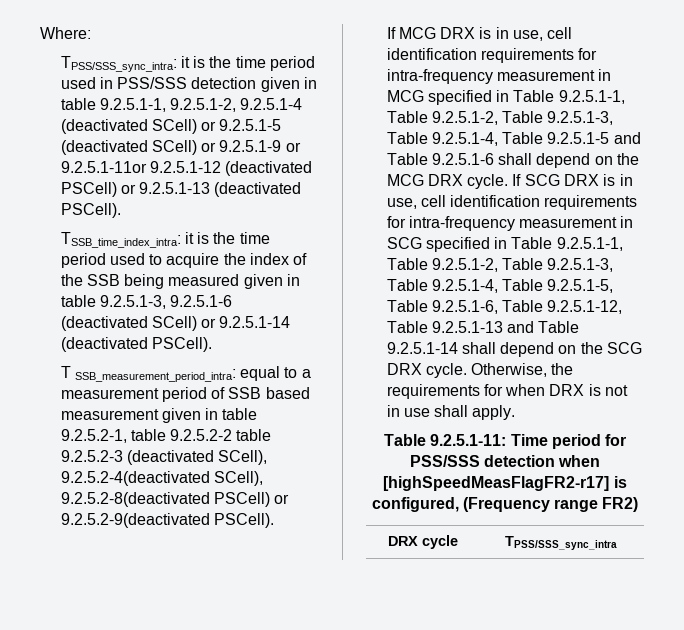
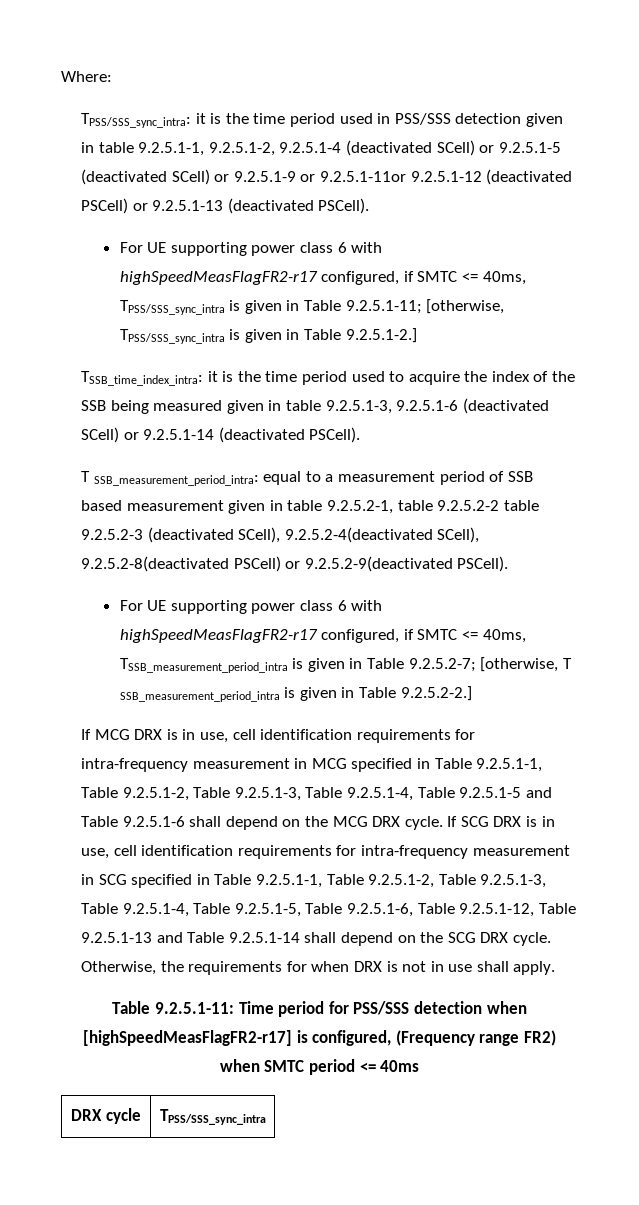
(121, 210) none -> [119,242,383,256] [119,271,526,285] [119,299,505,315] [119,328,417,344] // For UE supporting power class 6 with highSpeedMeasFlagFR2-r17 configured, if SMTC <= 40ms, TPSS/SSS_sync_intra is given in Table 9.2.5.1-11; [otherwise, TPSS/SSS_sync_intra is given in Table 9.2.5.1-2.]
(274, 520) none -> [119,600,383,614] [119,629,526,643] [119,657,572,673] [119,686,472,702] // For UE supporting power class 6 with highSpeedMeasFlagFR2-r17 configured, if SMTC <= 40ms, TSSB_measurement_period_intra is given in Table 9.2.5.2-7; [otherwise, T SSB_measurement_period_intra is given in Table 9.2.5.2-2.]
(639, 504) none -> [219,1059,420,1075] when SMTC period <= 40ms

